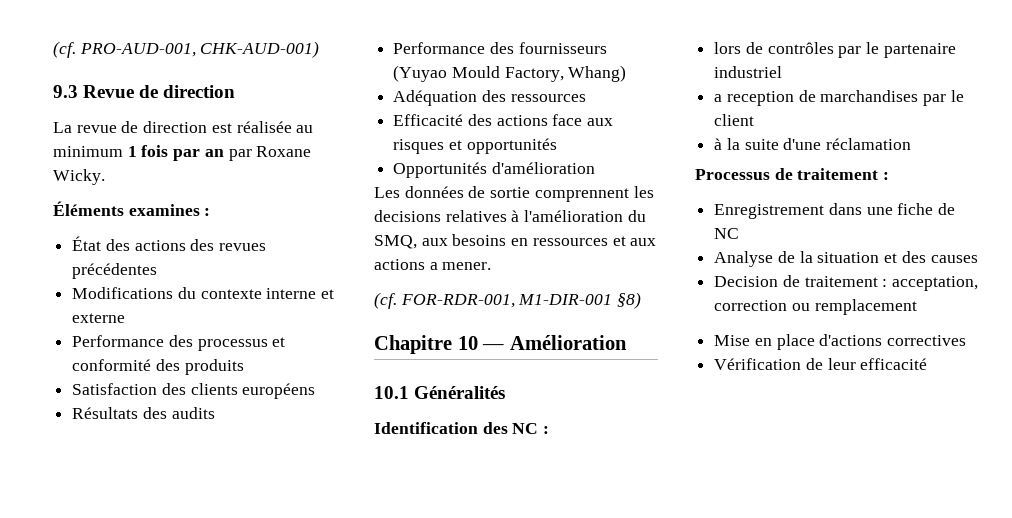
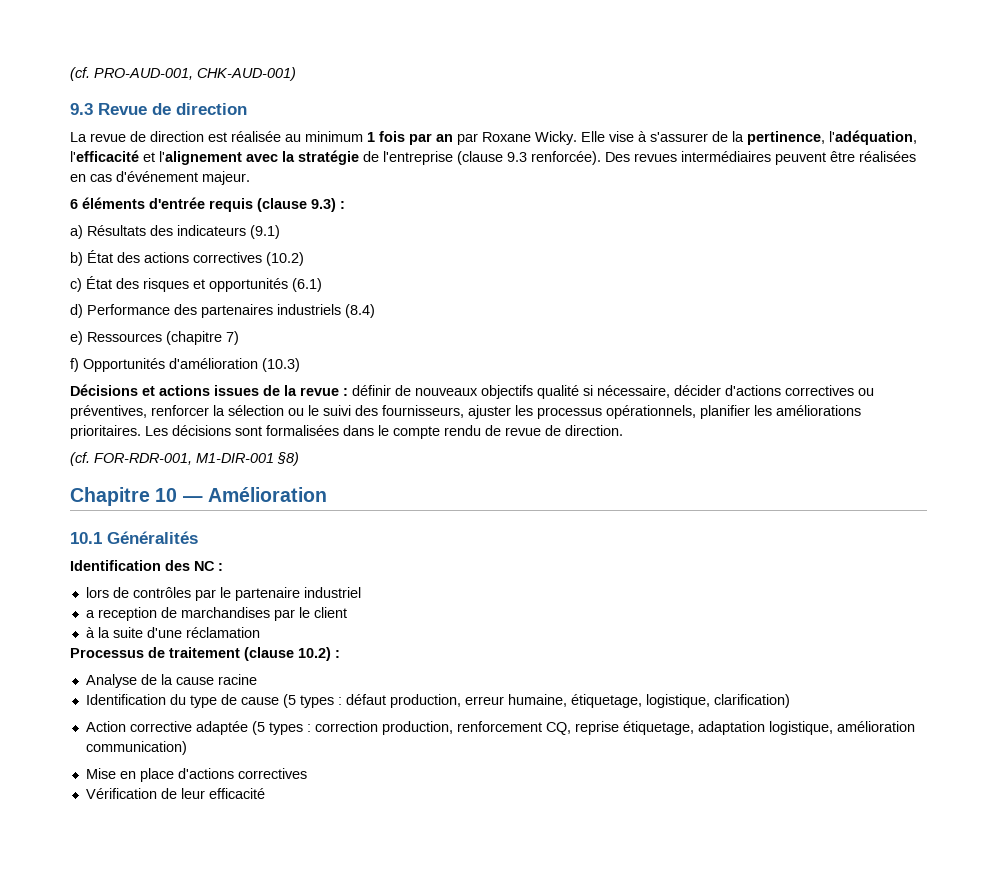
[53,201,211,216] [72,236,267,251] [72,263,158,279] [72,287,335,299] [72,313,126,323] [72,335,286,351] [72,359,244,375] [72,383,316,399] [72,407,215,419] [393,42,607,54] [393,65,627,82] [393,90,586,106] [393,114,614,126] [393,138,557,154] [393,162,595,178] [374,186,654,202] [374,210,646,222] [374,234,657,249] [374,259,492,270] // Éléments examines : // État des actions des revues précédentes // Modifications du contexte interne et externe // Performance des processus et conformité des produits // Satisfaction des clients européens // Résultats des audits // Performance des fournisseurs (Yuyao Mould Factory, Whang) // Adéquation des ressources // Efficacité des actions face aux risques et opportunités // Opportunités d'amélioration // Les données de sortie comprennent les decisions relatives à l'amélioration du SMQ, aux besoins en ressources et aux actions a mener. -> [581,130,917,145] [70,150,916,165] [70,171,250,185] [70,197,345,212] [70,225,280,239] [70,250,304,266] [70,276,322,292] [70,304,375,318] [70,331,239,345] [70,358,300,372] [70,384,874,399] [70,405,861,419] [70,425,623,439] Elle vise à s'assurer de la pertinence, l'adéquation, l'efficacité et l'alignement avec la stratégie de l'entreprise (clause 9.3 renforcée). Des revues intermédiaires peuvent être réalisées en cas d'événement majeur. // 6 éléments d'entrée requis (clause 9.3) : // a) Résultats des indicateurs (9.1) // b) État des actions correctives (10.2) // c) État des risques et opportunités (6.1) // d) Performance des partenaires industriels (8.4) // e) Ressources (chapitre 7) // f) Opportunités d'amélioration (10.3) // Décisions et actions issues de la revue : définir de nouveaux objectifs qualité si nécessaire, décider d'actions correctives ou préventives, renforcer la sélection ou le suivi des fournisseurs, ajuster les processus opérationnels, planifier les améliorations prioritaires. Les décisions sont formalisées dans le compte rendu de revue de direction.
[883,172,890,180] [714,203,956,219] [714,228,740,239] [714,251,978,267] [714,275,979,291] [714,299,917,315] : // Enregistrement dans une fiche de NC // Analyse de la situation et des causes // Decision de traitement : acceptation, correction ou remplacement -> [244,647,340,661] [85,674,257,688] [85,694,790,708] [85,721,915,735] [85,741,187,755] (clause 10.2) : // Analyse de la cause racine // Identification du type de cause (5 types : défaut production, erreur humaine, étiquetage, logistique, clarification) // Action corrective adaptée (5 types : correction production, renforcement CQ, reprise étiquetage, adaptation logistique, amélioration communication)

